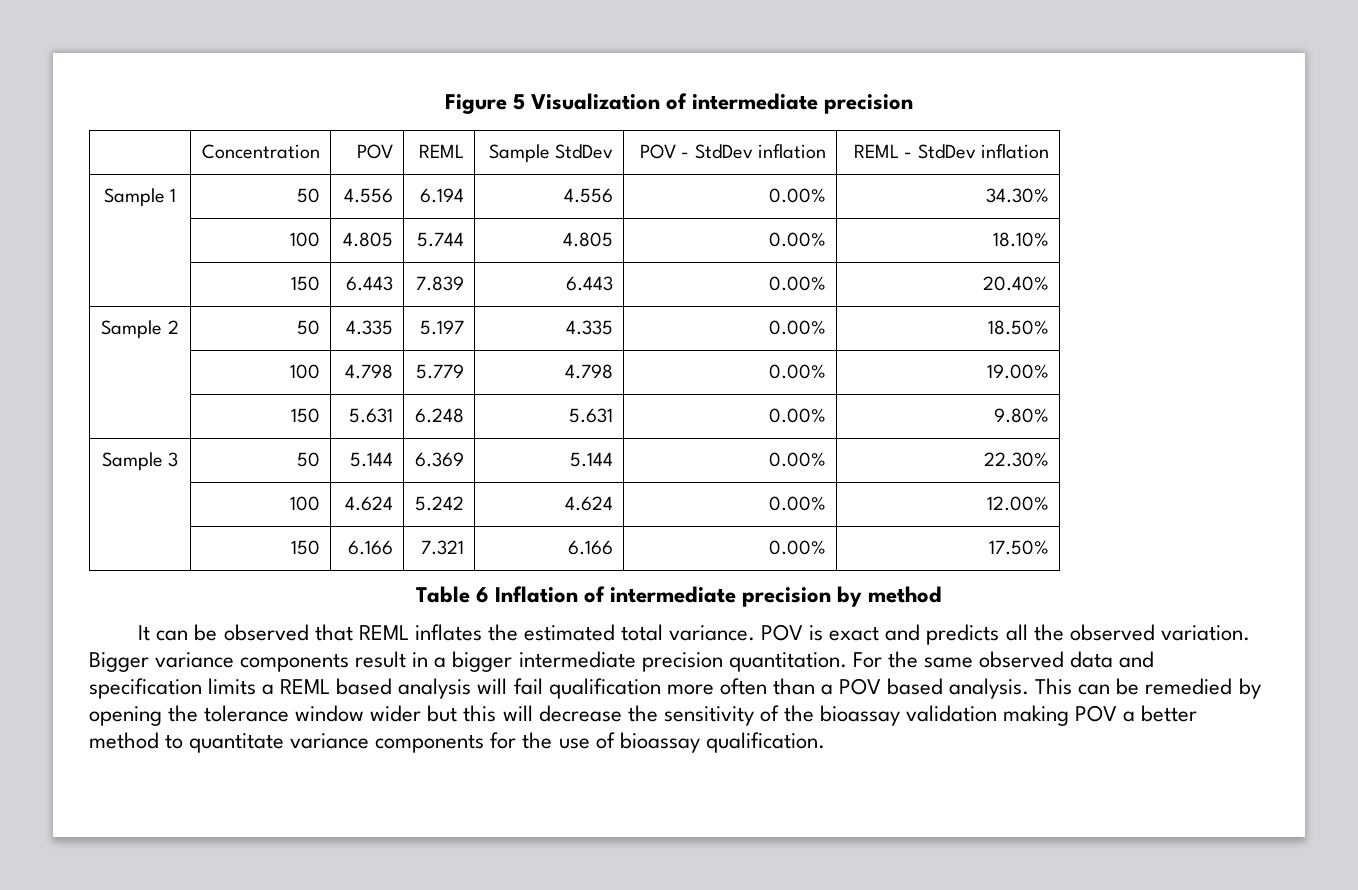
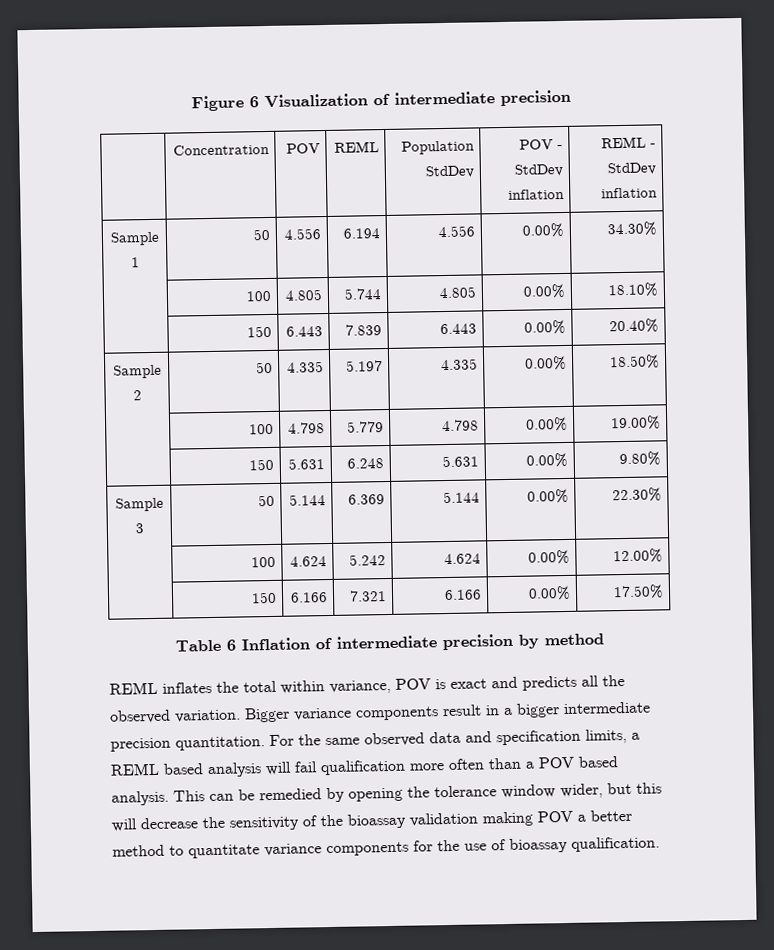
[512,94,525,110] 5 -> [248,96,259,108] 6
[488,144,550,163] Sample -> [401,140,476,155] Population
[138,624,756,641] It can be observed that REML inflates the estimated total variance. -> [109,679,391,695] REML inflates the total within variance,
[208,678,257,695] limits -> [585,728,627,744] limits,
[370,705,422,722] wider -> [560,783,603,799] wider,

